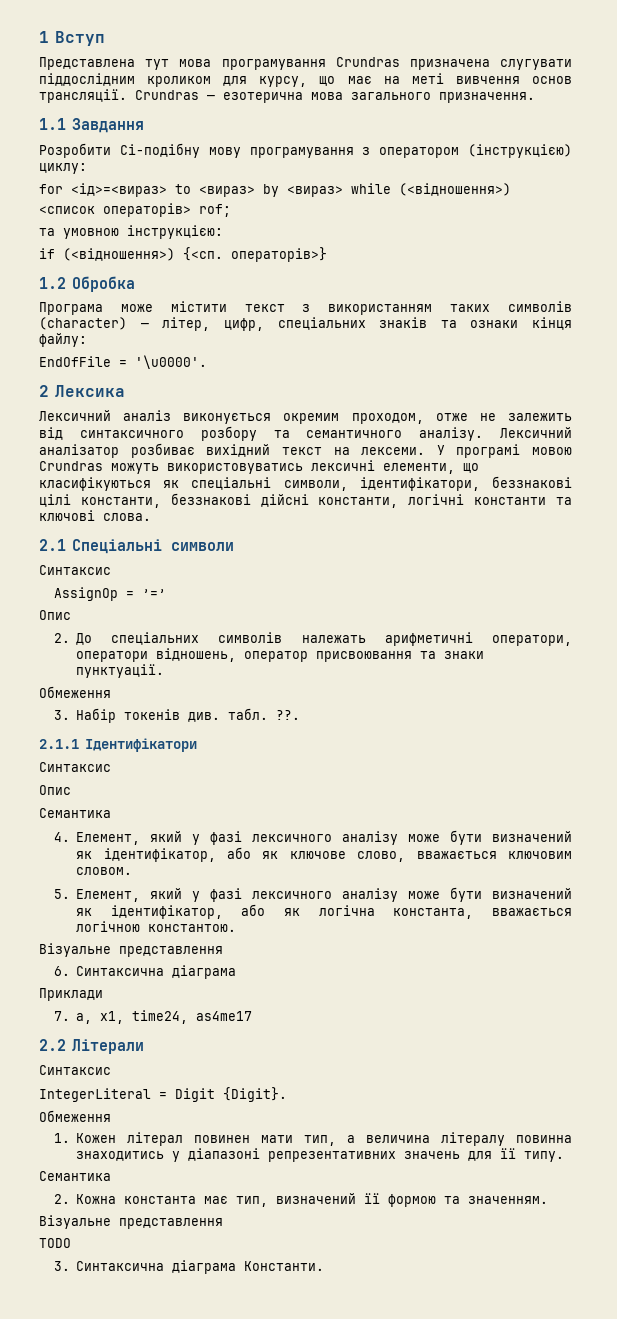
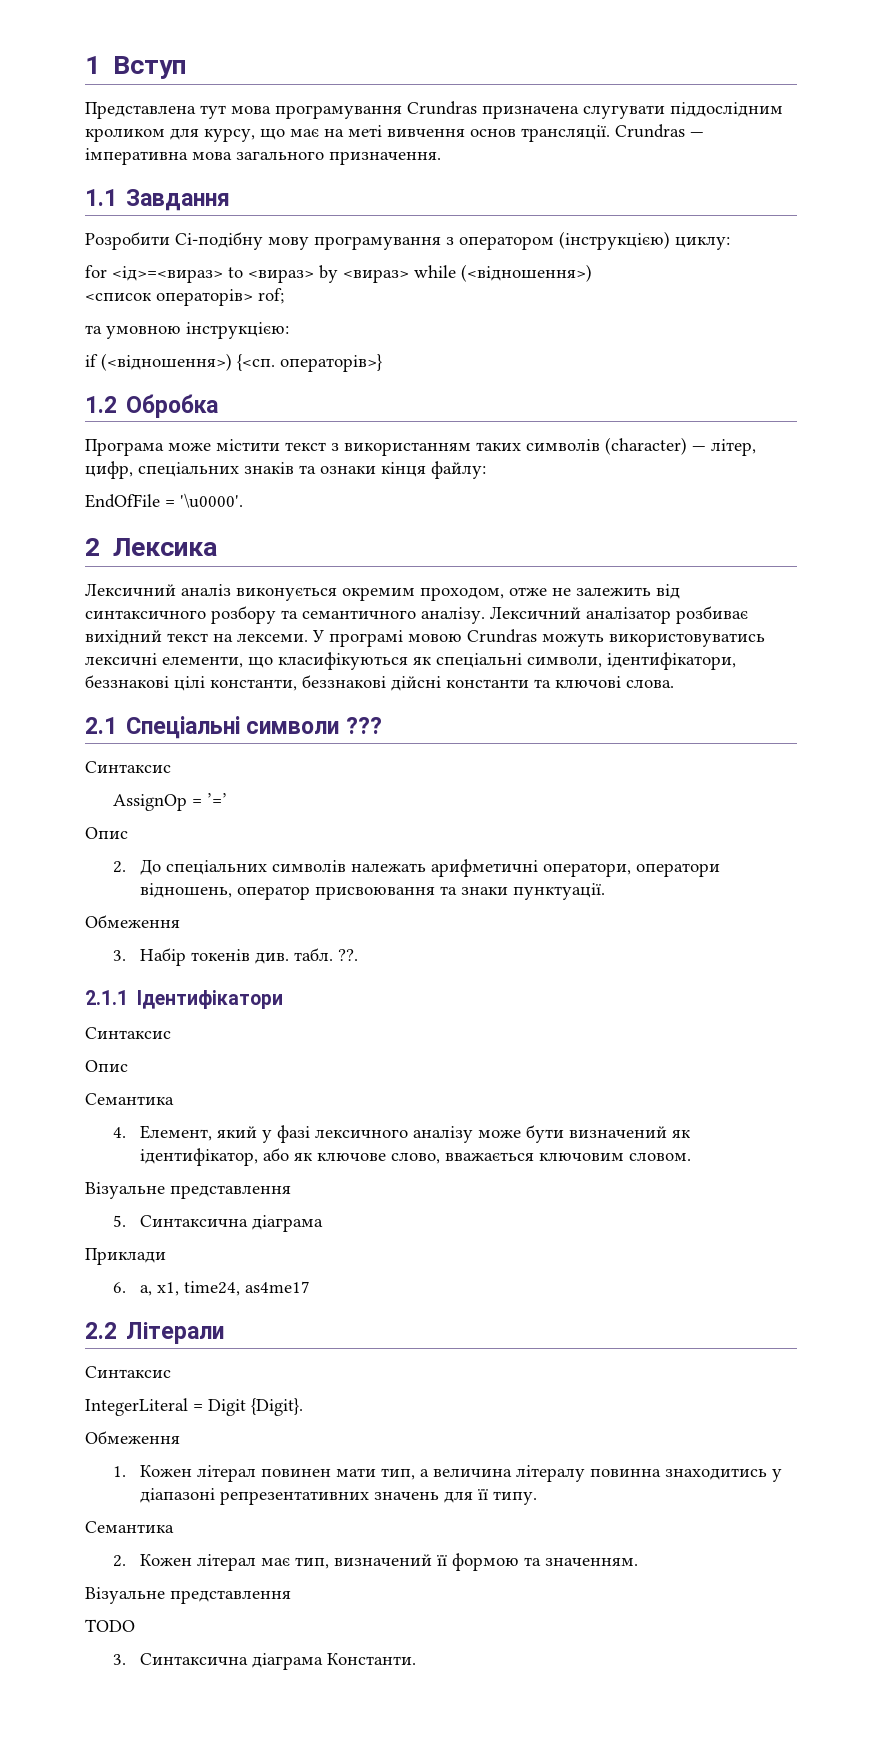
[223,92,303,103] езотерична -> [85,148,188,165] імперативна
[318,494,465,508] константи, логічні -> (441, 683) none
(235, 546) none -> [345,717,382,734] ???
[53,887,573,902] [76,904,572,919] [76,921,237,932] [39,943,223,957] [53,966,70,976] // 5. Елемент, який у фазі лексичного аналізу може бути визначений як ідентифікатор, або як логічна константа, вважається логічною константою. // Візуальне представлення // 6. -> [85,1182,291,1199] [112,1215,126,1227] // Візуальне представлення // 5.
[53,1011,70,1021] 7. -> [112,1282,126,1293] 6.
[76,1194,197,1204] Кожна константа -> [140,1554,257,1571] Кожен літерал

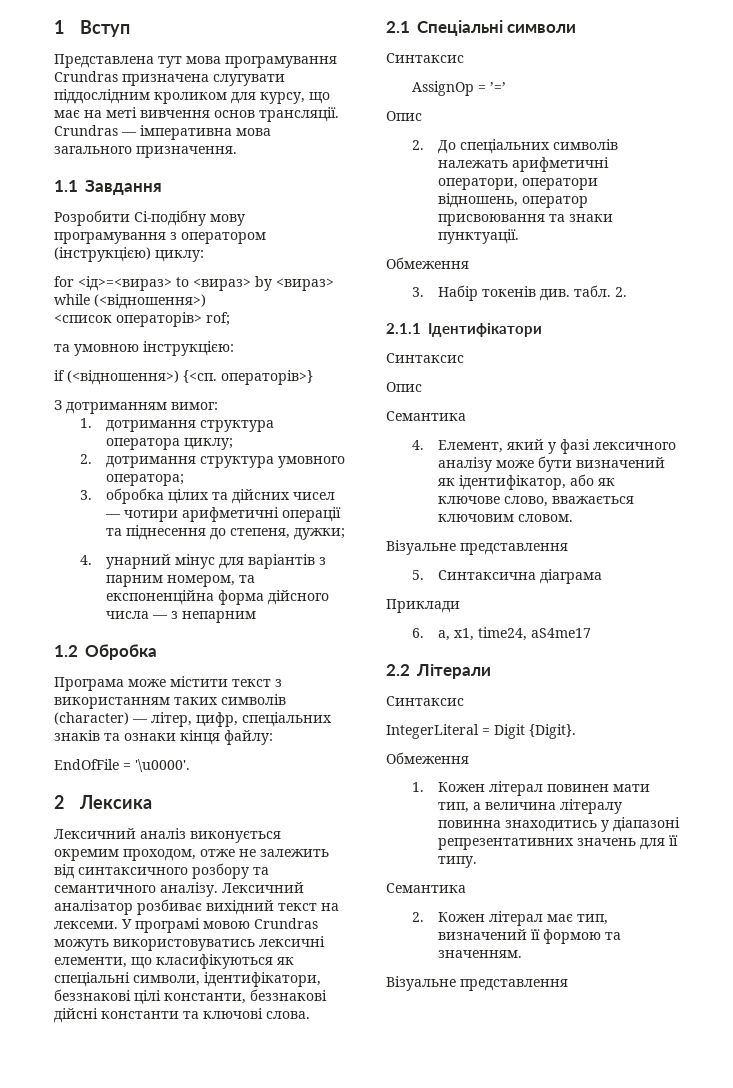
(382, 363) none -> [54,400,218,414] [79,418,274,432] [105,438,233,450] [79,454,345,468] [105,474,184,486] [79,488,335,504] [104,507,341,522] [105,525,345,540] [79,554,326,569] [105,575,255,587] [105,590,329,605] [105,611,256,623] // З дотриманням вимог: // 1. дотримання структура оператора циклу; // 2. дотримання структура умовного оператора; // 3. обробка цілих та дійсних чисел — чотири арифметичні операції та піднесення до степеня, дужки; // 4. унарний мінус для варіантів з парним номером, та експоненційна форма дійсного числа — з непарним
[345,717,382,734] ??? -> (577, 28) none
[338,949,359,961] ??. -> [614,287,627,297] 2.
[245,1281,311,1293] as4me17 -> [530,628,591,638] aS4me17
[85,1619,135,1632] [112,1653,417,1670] // TODO // 3. Синтаксична дiаграма Константи. -> (568, 985) none

